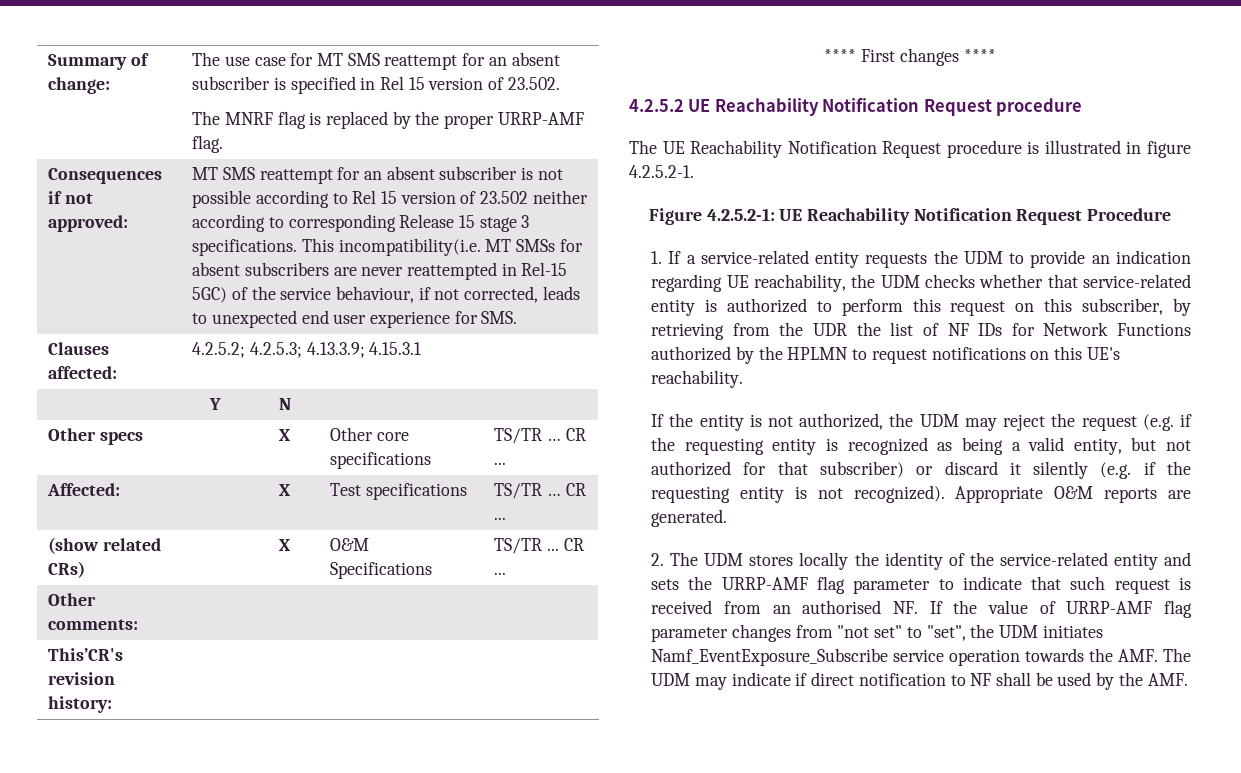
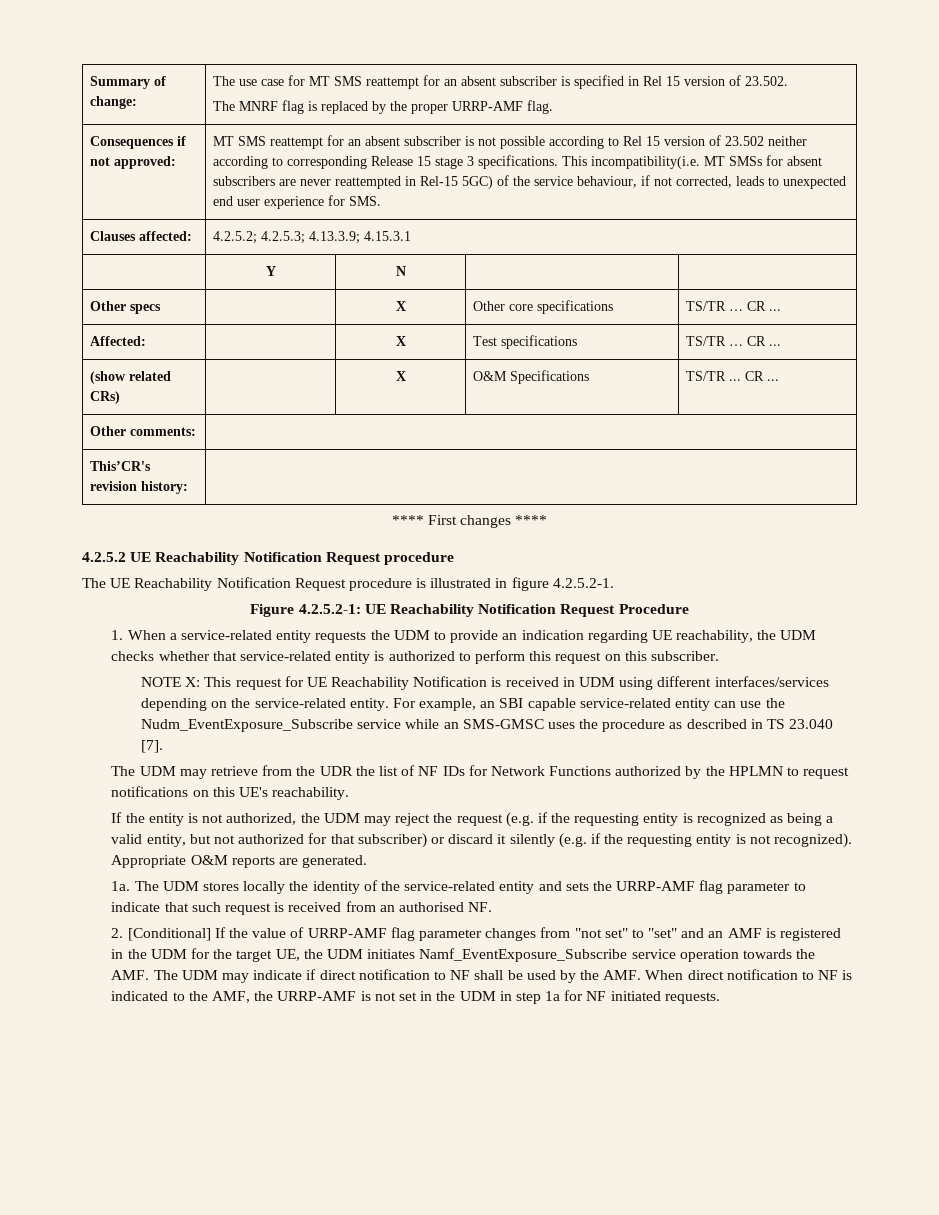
[668,251,682,264] If -> [127,630,166,640] When
[1082,298,1191,316] [651,323,725,340] subscriber, by retrieving -> [650,651,719,661] [140,676,829,690] [140,698,785,711] [140,719,834,732] [140,740,163,753] [111,766,259,779] subscriber. // NOTE X: This request for UE Reachability Notification is received in UDM using different interfaces/services depending on the service-related entity. For example, an SBI capable service-related entity can use the Nudm_EventExposure_Subscribe service while an SMS-GMSC uses the procedure as described in TS 23.040 [7]. // The UDM may retrieve
[651,553,665,566] 2. -> [111,881,131,891] 1a.
(918, 607) none -> [111,928,211,941] // 2. [Conditional]
[926,625,966,641] "set", -> [648,928,841,941] [111,948,300,962] "set" and an AMF is registered in the UDM for the target UE,
(1188, 679) none -> [645,969,853,980] [111,990,720,1004] When direct notification to NF is indicated to the AMF, the URRP-AMF is not set in the UDM in step 1a for NF initiated requests.

